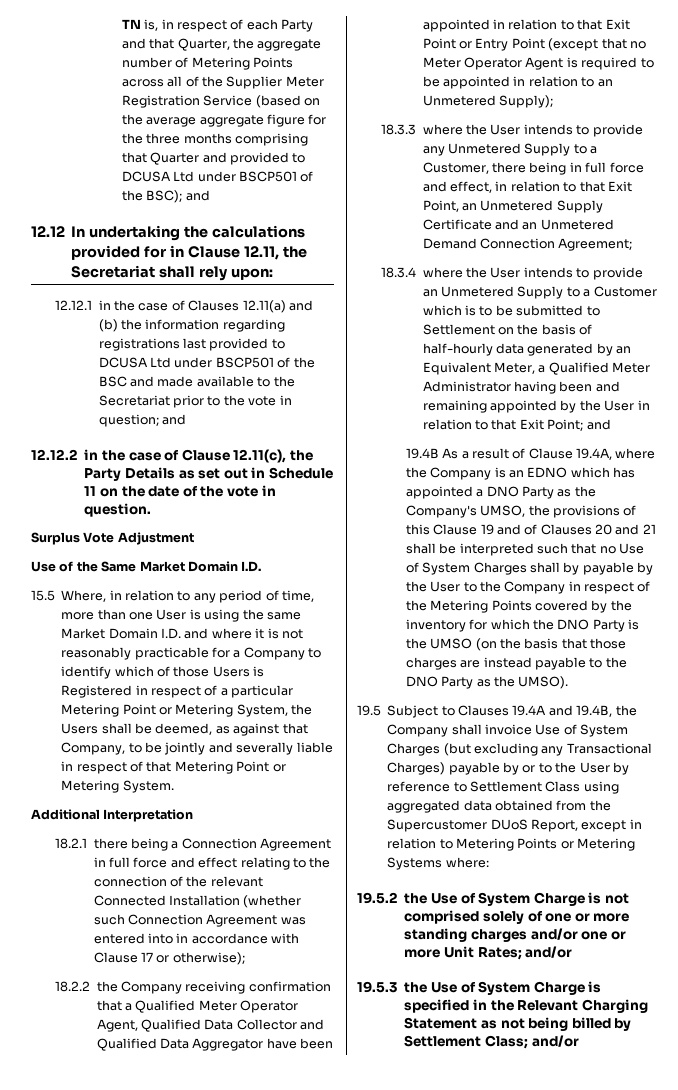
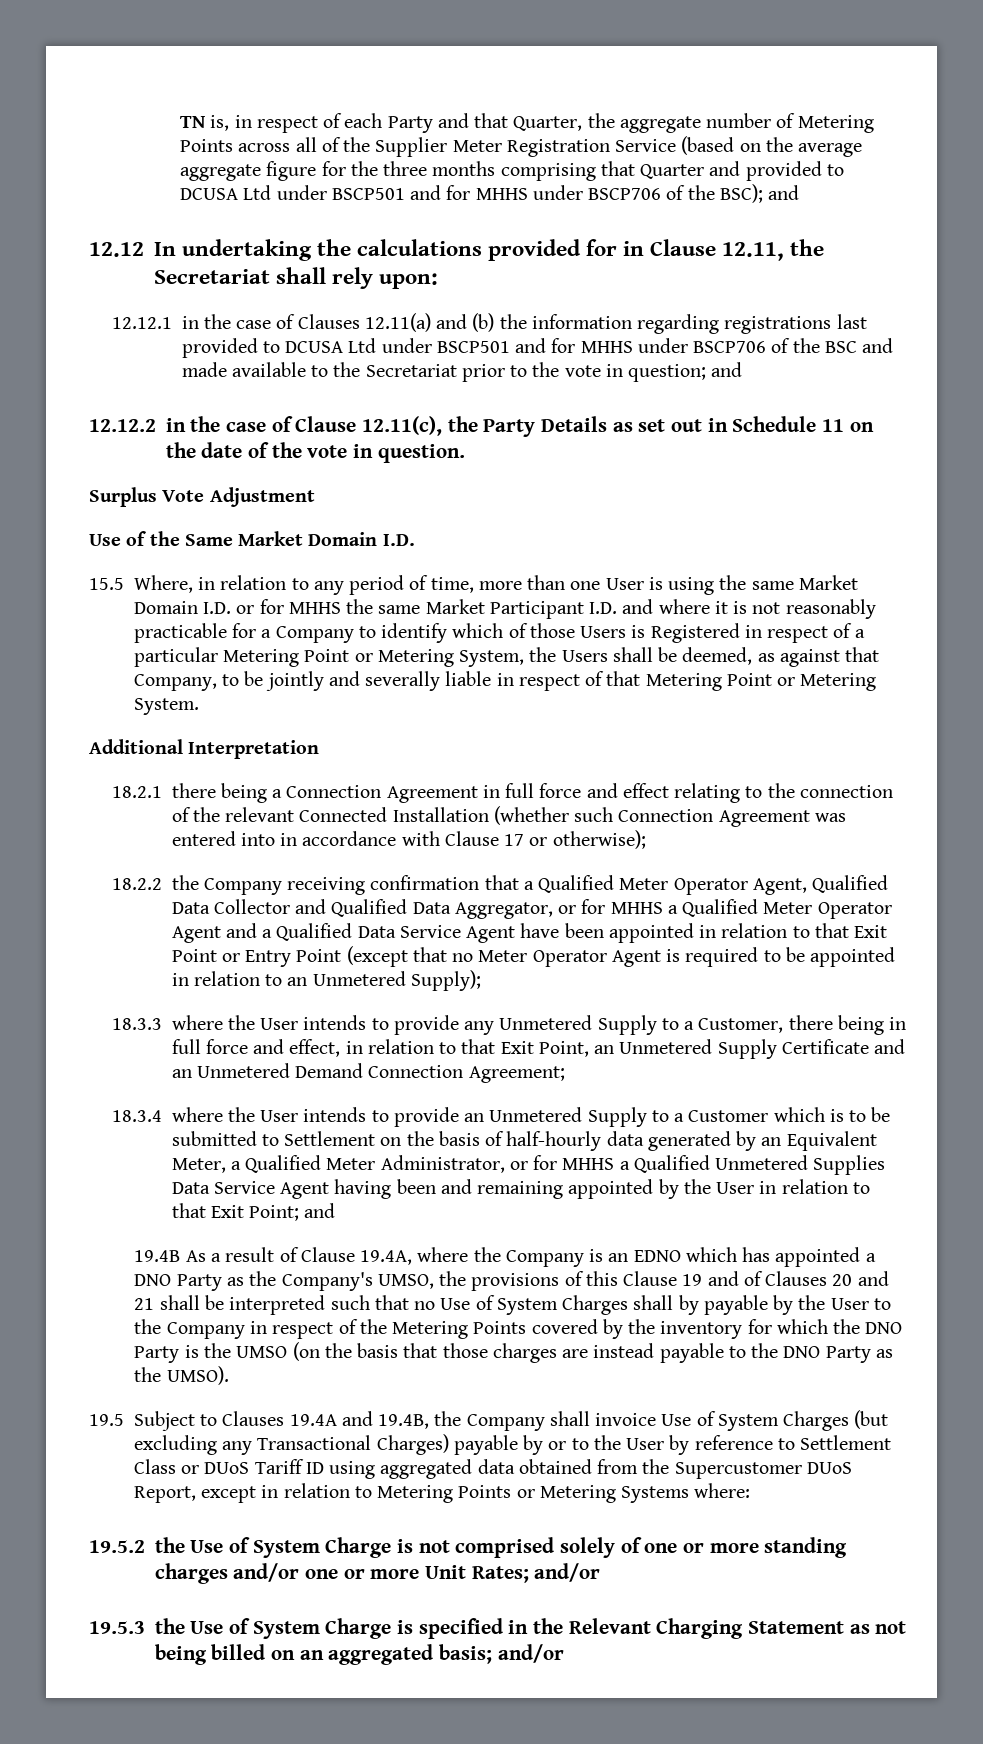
(298, 176) none -> [410,185,662,200] and for MHHS under BSCP706
(274, 362) none -> [515,338,767,353] and for MHHS under BSCP706
(181, 633) none -> [236,599,618,619] or for MHHS the same Market Participant I.D.
[192,1038,264,1051] Aggregator -> [454,899,892,919] [171,923,516,943] Aggregator, or for MHHS a Qualified Meter Operator Agent and a Qualified Data Service Agent
[422,381,511,392] Administrator -> [380,1155,886,1175] [171,1181,330,1199] Administrator, or for MHHS a Qualified Unmetered Supplies Data Service Agent
(581, 786) none -> [181,1459,324,1474] or DUoS Tariff ID
[614,1018,632,1031] [404,1035,528,1049] by Settlement Class; -> [271,1644,493,1665] on an aggregated basis;

